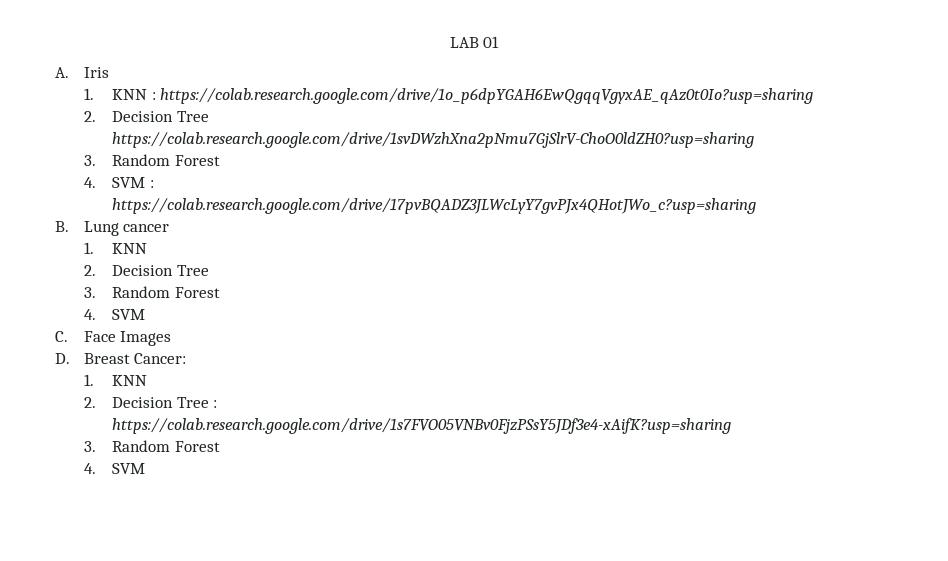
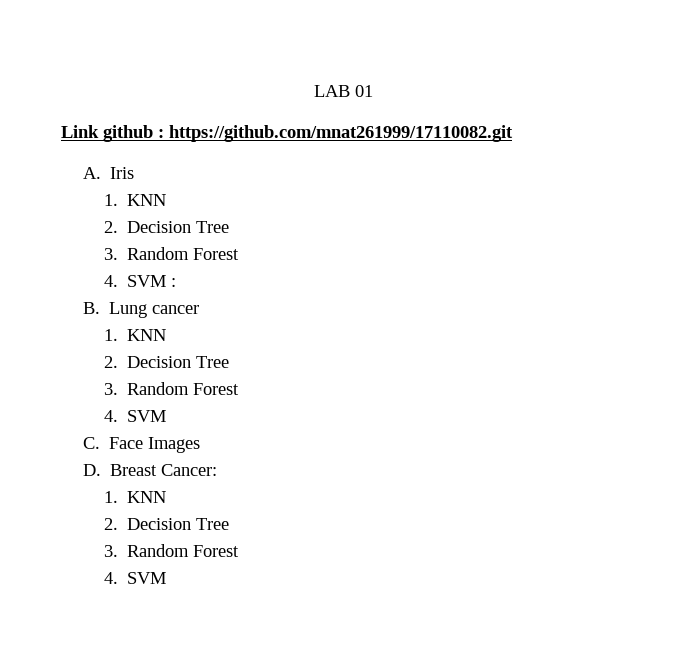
(500, 42) none -> [61,125,513,142] // Link github : https://github.com/mnat261999/17110082.git
[151,88,814,104] [83,111,209,122] [111,132,754,148] : https://colab.research.google.com/drive/1o_p6dpYGAH6EwQgqqVgyxAE_qAz0t0Io?usp=sharing // 2. Decision Tree // https://colab.research.google.com/drive/1svDWzhXna2pNmu7GjSlrV-ChoO0ldZH0?usp=sharing -> [104,221,230,233] // 2. Decision Tree
[111,198,756,214] // https://colab.research.google.com/drive/17pvBQADZ3JLWcLyY7gvPJx4QHotJWo_c?usp=sharing -> (177, 282) none
[213,400,218,408] [111,418,731,434] : // https://colab.research.google.com/drive/1s7FVO05VNBv0FjzPSsY5JDf3e4-xAifK?usp=sharing -> (230, 524) none

